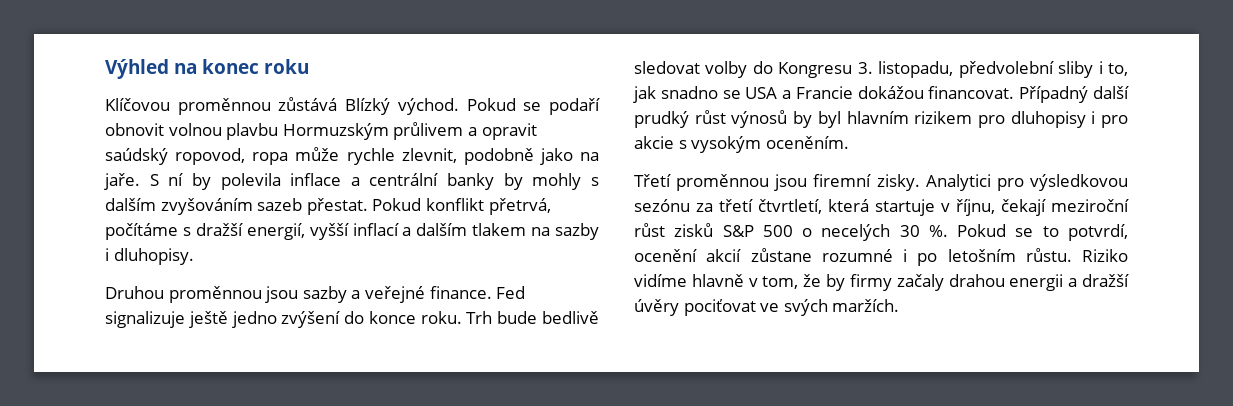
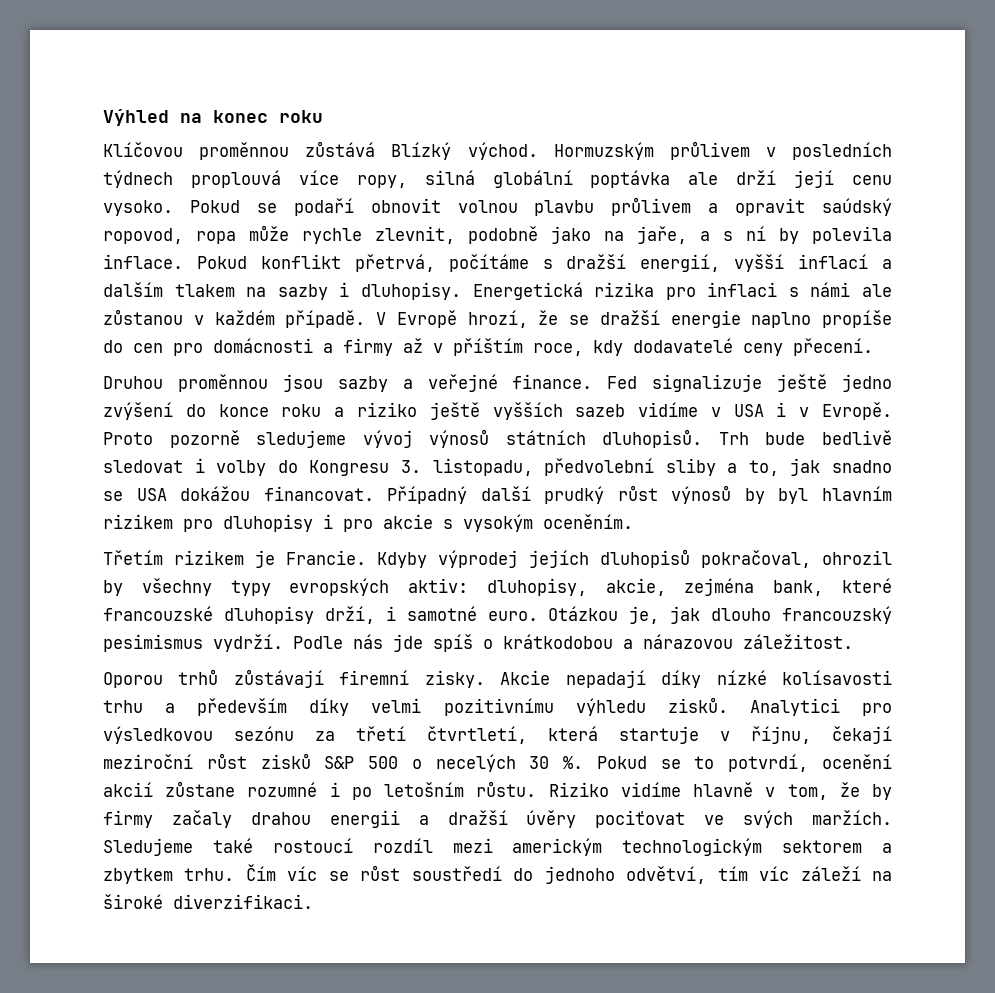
(459, 106) none -> [553,141,892,160] [103,170,892,188] [103,200,173,216] Hormuzským průlivem v posledních týdnech proplouvá více ropy, silná globální poptávka ale drží její cenu vysoko.
[282,123,389,140] Hormuzským -> (595, 208) none
[104,173,599,190] [105,198,368,215] jaře. S ní by polevila inflace a centrální banky by mohly s dalším zvyšováním sazeb přestat. -> [637,226,892,244] [103,254,183,269] jaře, a s ní by polevila inflace.
(194, 256) none -> [472,282,893,300] [103,309,892,328] [103,338,873,356] Energetická rizika pro inflaci s námi ale zůstanou v každém případě. V Evropě hrozí, že se dražší energie naplno propíše do cen pro domácnosti a firmy až v příštím roce, kdy dodavatelé ceny přecení.
[420,311,462,324] roku. -> [281,402,893,420] [103,429,703,448] roku a riziko ještě vyšších sazeb vidíme v USA i v Evropě. Proto pozorně sledujeme vývoj výnosů státních dluhopisů.
(700, 67) none -> [194,458,205,473] i
[1098,61,1103,74] i -> [727,463,738,473] a
[782,86,853,99] a Francie -> (167, 494) none
[634,174,920,191] Třetí proměnnou jsou firemní zisky. -> [103,549,892,568] [103,578,893,596] [103,606,892,624] [103,634,853,652] [103,669,893,688] [103,697,728,716] Třetím rizikem je Francie. Kdyby výprodej jejích dluhopisů pokračoval, ohrozil by všechny typy evropských aktiv: dluhopisy, akcie, zejména bank, které francouzské dluhopisy drží, i samotné euro. Otázkou je, jak dlouho francouzský pesimismus vydrží. Podle nás jde spíš o krátkodobou a nárazovou záležitost. // Oporou trhů zůstávají firemní zisky. Akcie nepadají díky nízké kolísavosti trhu a především díky velmi pozitivnímu výhledu zisků.
(900, 305) none -> [103,838,892,856] [103,864,892,884] [103,894,313,909] Sledujeme také rostoucí rozdíl mezi americkým technologickým sektorem a zbytkem trhu. Čím víc se růst soustředí do jednoho odvětví, tím víc záleží na široké diverzifikaci.

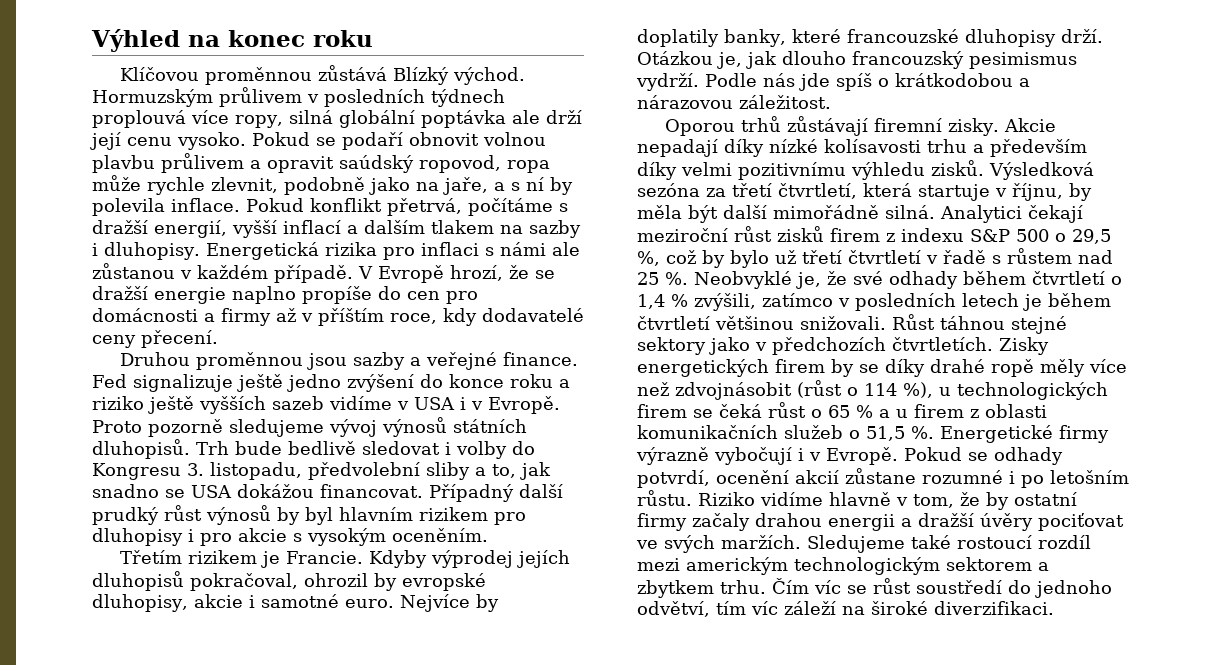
[141,578,893,596] [103,606,538,624] všechny typy evropských aktiv: dluhopisy, akcie, zejména bank, které francouzské dluhopisy drží, i samotné euro. -> [402,573,486,591] [92,594,499,612] [637,29,1103,47] evropské dluhopisy, akcie i samotné euro. Nejvíce by doplatily banky, které francouzské dluhopisy drží.
[749,698,892,716] [103,726,294,744] Analytici pro výsledkovou sezónu -> [989,162,1094,180] [637,183,700,197] Výsledková sezóna
[832,726,892,744] [103,753,715,772] čekají meziroční růst zisků S&P 500 o necelých 30 %. Pokud se to -> [1069,183,1092,201] [637,205,1083,223] [637,226,1111,244] [637,248,1113,268] [637,271,1122,289] [637,293,1111,311] [637,314,1067,334] [637,337,1049,355] [637,359,1127,377] [637,380,1108,400] [637,402,1047,418] [637,425,1109,443] [636,447,1063,465] by měla být další mimořádně silná. Analytici čekají meziroční růst zisků firem z indexu S&P 500 o 29,5 %, což by bylo už třetí čtvrtletí v řadě s růstem nad 25 %. Neobvyklé je, že své odhady během čtvrtletí o 1,4 % zvýšili, zatímco v posledních letech je během čtvrtletí většinou snižovali. Růst táhnou stejné sektory jako v předchozích čtvrtletích. Zisky energetických firem by se díky drahé ropě měly více než zdvojnásobit (růst o 114 %), u technologických firem se čeká růst o 65 % a u firem z oblasti komunikačních služeb o 51,5 %. Energetické firmy výrazně vybočují i v Evropě. Pokud se odhady
(893, 792) none -> [1014,492,1077,506] ostatní

